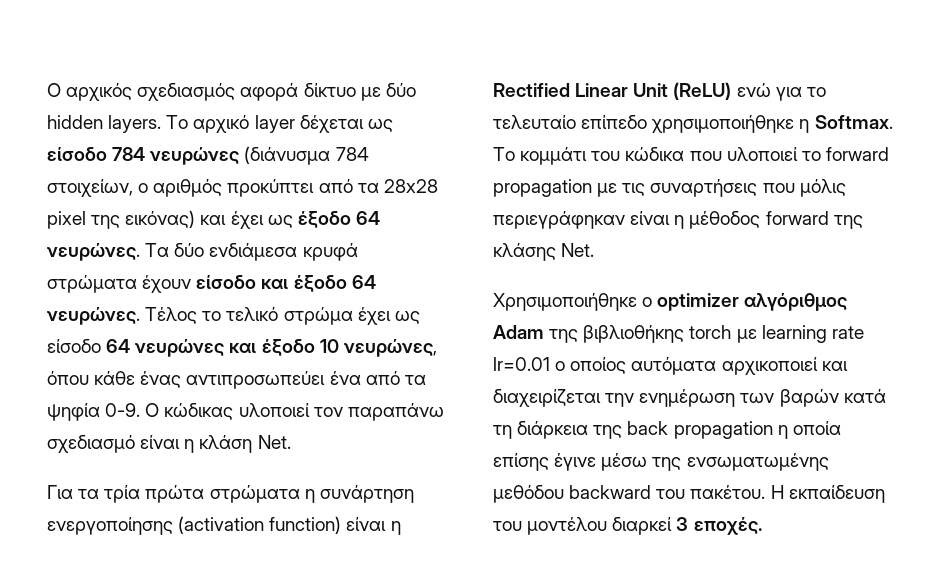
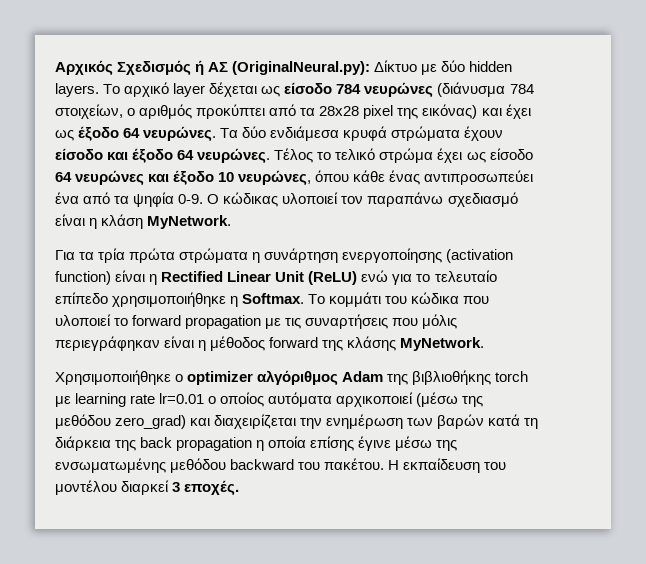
[47,83,356,101] Ο αρχικός σχεδιασμός αφορά δίκτυο -> [55,60,418,75] Αρχικός Σχεδισμός ή ΑΣ (OriginalNeural.py): Δίκτυο
[257,435,291,449] Net. -> [147,215,232,229] MyNetwork.
[561,243,595,257] Net. -> [400,337,485,351] MyNetwork.
(818, 366) none -> [416,392,484,407] [55,414,187,429] (μέσω της μεθόδου zero_grad)

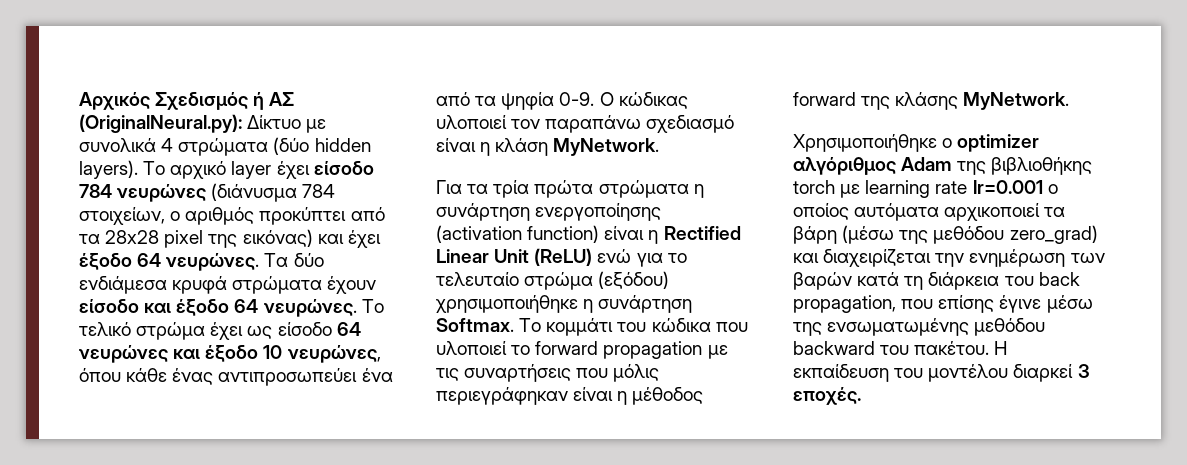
[441,60,513,72] [55,83,99,97] δύο hidden layers. -> [79,137,371,156] [79,160,138,179] συνολικά 4 στρώματα (δύο hidden layers).
[209,82,281,97] δέχεται ως -> [276,161,310,179] έχει
[55,130,74,141] ως -> (381, 239) none
[274,148,332,163] Τέλος το -> [361,299,384,313] Το
[55,292,108,304] επίπεδο -> [524,271,670,290] στρώμα (εξόδου)
(239, 301) none -> [598,295,693,313] συνάρτηση
[159,393,205,404] lr=0.01 -> [972,180,1043,194] lr=0.001
(414, 399) none -> [1044,207,1066,217] [793,226,837,244] τα βάρη
[115,436,307,451] της back propagation η οποία -> [1004,272,1080,286] [793,295,934,313] του back propagation, που

